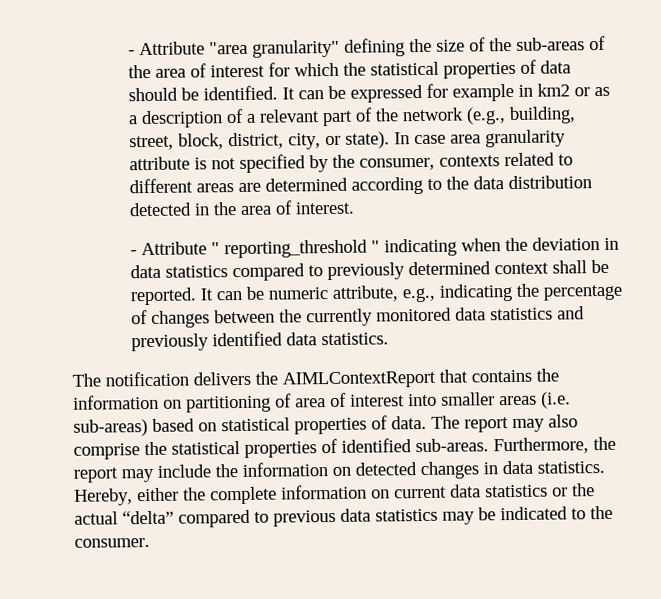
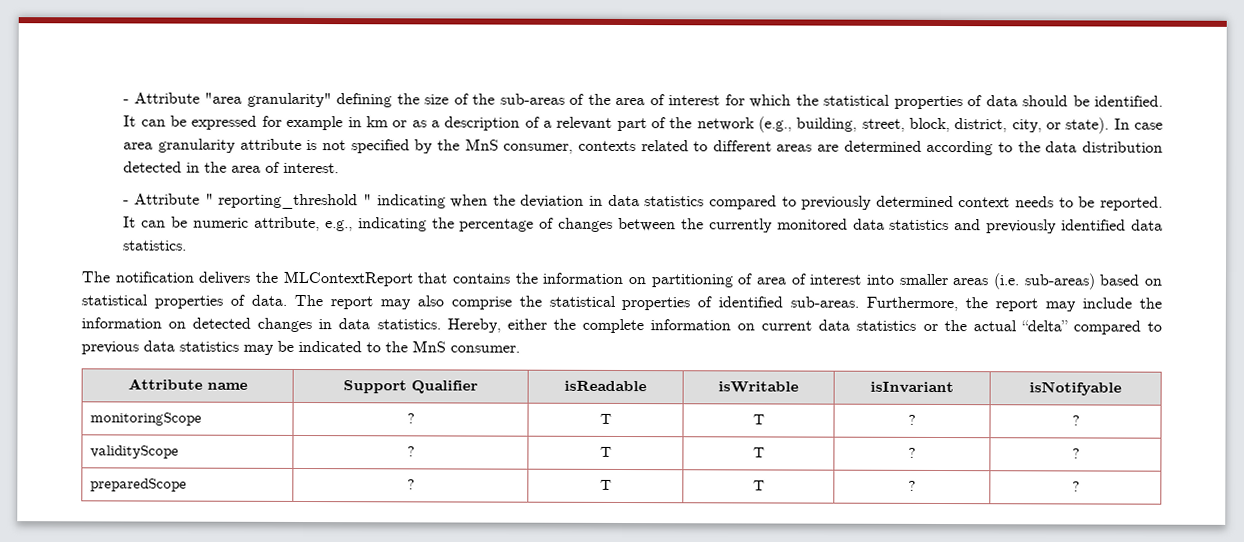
[537,83,571,97] km2 -> [365,116,389,128] km
(356, 161) none -> [464,138,499,151] MnS
[552,260,588,274] shall -> [1015,196,1074,208] needs to
[282,370,436,389] AIMLContextReport -> [282,270,413,287] MLContextReport
(613, 512) none -> [412,340,446,353] MnS
(150, 543) none -> [127,378,248,390] [343,380,478,394] [564,380,647,392] [718,381,799,393] [870,381,954,394] [1029,381,1122,396] [89,412,202,426] [406,413,415,424] [599,413,612,424] [752,414,765,425] [908,414,916,425] [1071,415,1080,426] [89,445,179,459] [406,446,415,457] [599,446,612,457] [752,447,765,458] [908,447,916,458] [1071,448,1080,459] [89,478,187,492] [406,479,415,490] [599,479,612,490] [752,480,765,491] [908,480,916,491] [1071,481,1080,492] // Attribute name | Support Qualifier | isReadable | isWritable | isInvariant | isNotifyable // monitoringScope | ? | T | T | ? | ? // validityScope | ? | T | T | ? | ? // preparedScope | ? | T | T | ? | ?

